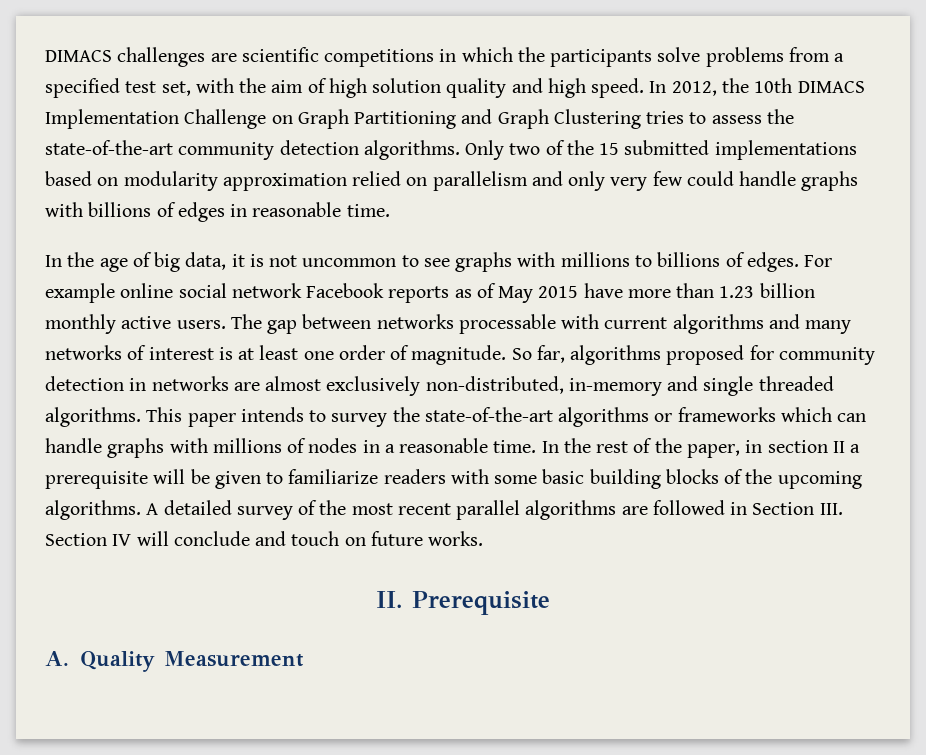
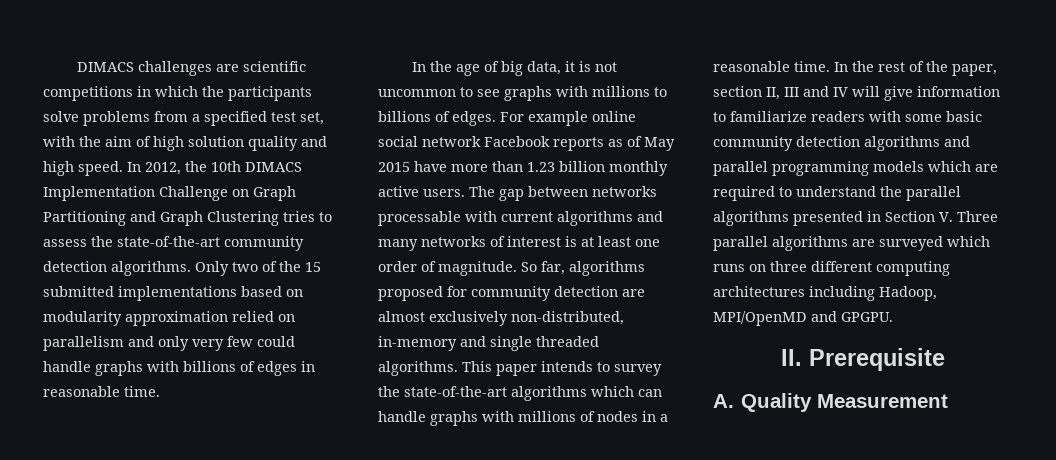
[129,376,229,391] in networks -> (618, 291) none
[654,407,776,422] or frameworks -> (587, 393) none
[745,440,861,453] [45,469,261,489] in section II a prerequisite will be given -> [713,86,1000,101] section II, III and IV will give information
[589,469,862,489] [45,500,843,520] [45,531,484,546] building blocks of the upcoming algorithms. A detailed survey of the most recent parallel algorithms are followed in Section III. Section IV will conclude and touch on future works. -> [713,136,970,151] [713,161,998,176] [713,186,961,201] [713,211,998,226] [713,236,990,251] [713,261,950,276] [713,286,937,301] [713,311,893,326] community detection algorithms and parallel programming models which are required to understand the parallel algorithms presented in Section V. Three parallel algorithms are surveyed which runs on three different computing architectures including Hadoop, MPI/OpenMD and GPGPU.

